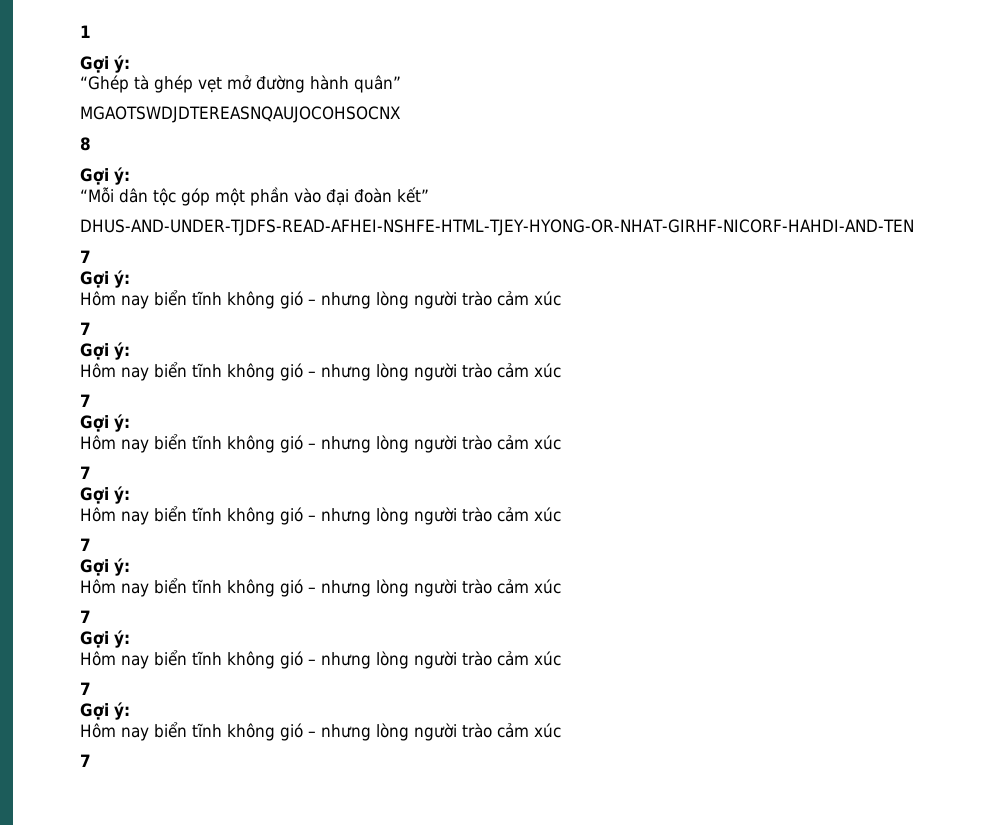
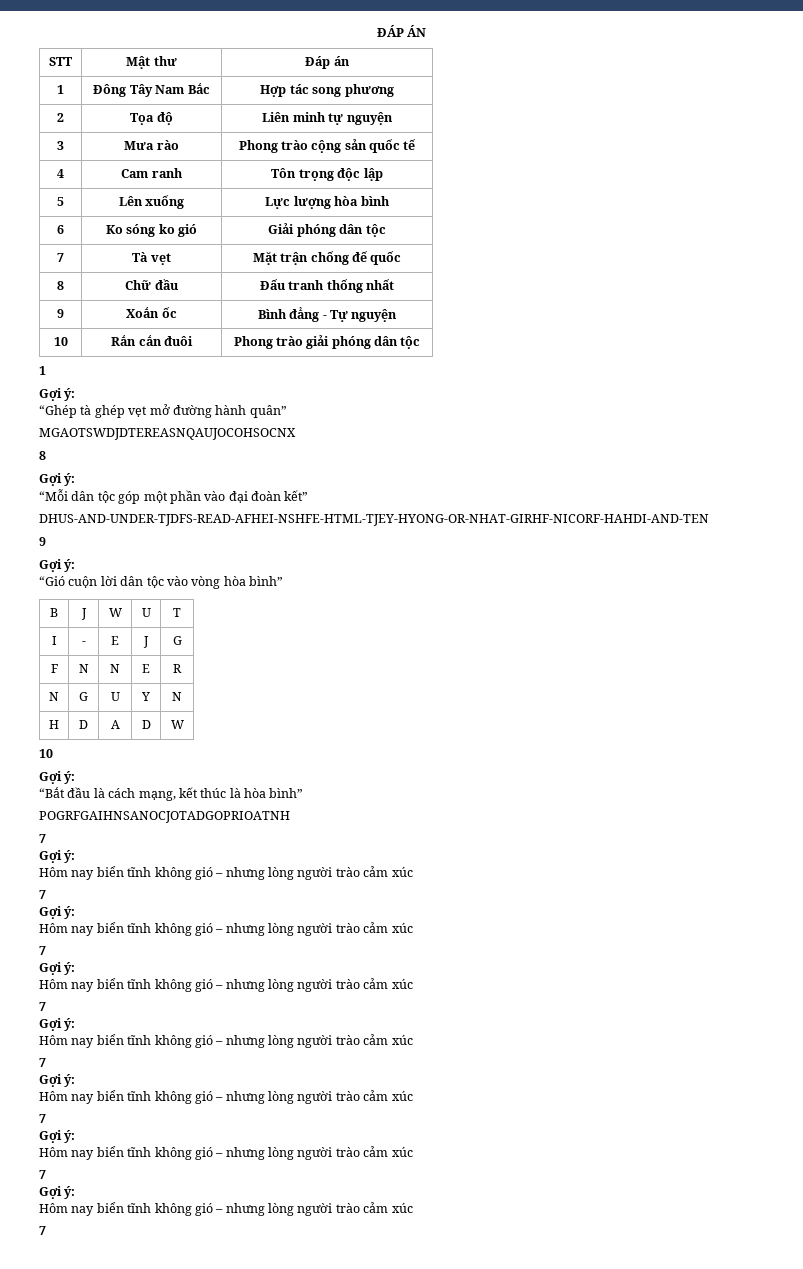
(80, 31) none -> [376,25,427,37] [49,57,73,66] [126,56,177,69] [305,56,350,69] [57,85,64,94] [93,83,210,97] [260,84,394,97] [57,113,64,122] [130,112,173,125] [262,112,393,125] [57,141,64,150] [124,140,179,150] [238,139,417,153] [57,169,64,178] [121,168,183,178] [271,168,383,181] [57,197,64,206] [118,195,185,209] [265,196,390,209] [57,225,64,234] [105,224,198,237] [268,223,386,237] [57,253,64,262] [132,252,171,265] [252,251,402,265] [57,281,64,290] [125,279,179,290] [259,279,395,293] [57,309,64,318] [126,307,177,318] [257,307,398,322] [53,337,68,346] [111,335,193,346] [233,335,421,349] ĐÁP ÁN // STT | Mật thư | Đáp án // 1 | Đông Tây Nam Bắc | Hợp tác song phương // 2 | Tọa độ | Liên minh tự nguyện // 3 | Mưa rào | Phong trào cộng sản quốc tế // 4 | Cam ranh | Tôn trọng độc lập // 5 | Lên xuống | Lực lượng hòa bình // 6 | Ko sóng ko gió | Giải phóng dân tộc // 7 | Tà vẹt | Mặt trận chống đế quốc // 8 | Chữ đầu | Đấu tranh thống nhất // 9 | Xoắn ốc | Bình đẳng - Tự nguyện // 10 | Rắn cắn đuôi | Phong trào giải phóng dân tộc //
(914, 227) none -> [39,537,46,546] [39,559,76,572] [39,576,283,589] [50,608,58,617] [80,608,87,620] [108,608,122,617] [141,608,151,617] [173,608,181,617] [51,636,57,645] [81,641,86,645] [111,636,119,645] [143,636,149,648] [172,636,182,645] [50,664,58,673] [78,664,89,673] [110,664,120,673] [142,664,150,673] [173,664,182,673] [49,692,59,701] [79,692,88,701] [110,692,120,701] [141,692,150,701] [172,692,182,701] [49,720,59,729] [79,720,88,729] [110,720,120,729] [141,720,151,729] [170,720,184,729] [39,749,53,758] [39,771,76,784] [39,787,304,801] [39,811,290,823] // 9 // Gợi ý: // “Gió cuộn lời dân tộc vào vòng hòa bình” // B | J | W | U | T // I | - | E | J | G // F | N | N | E | R // N | G | U | Y | N // H | D | A | D | W // 10 // Gợi ý: // “Bắt đầu là cách mạng, kết thúc là hòa bình” // POGRFGAIHNSANOCJOTADGOPRIOATNH

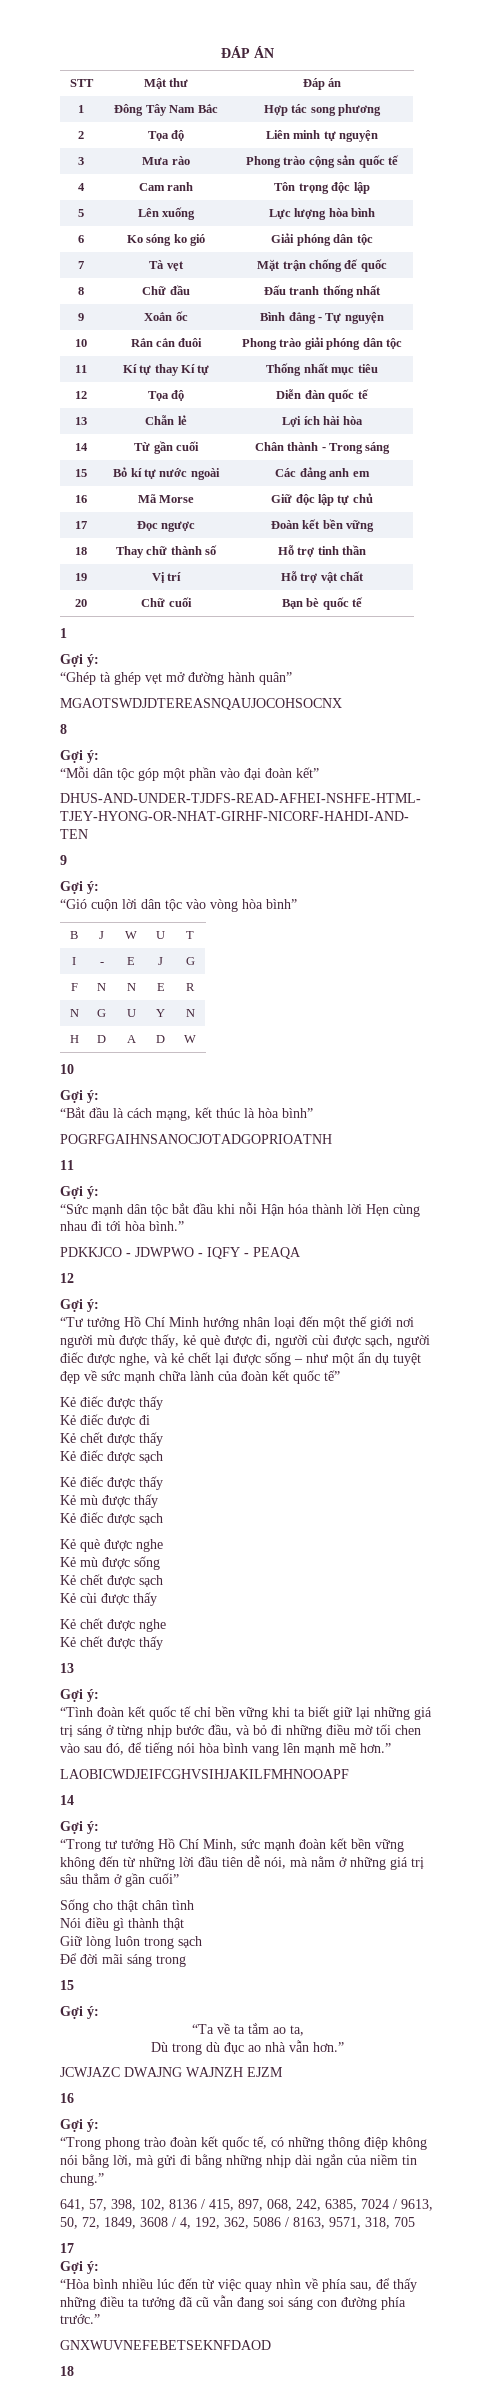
(421, 342) none -> [75,365,87,373] [122,364,210,376] [266,363,378,376] [75,391,87,399] [147,390,185,401] [276,389,369,402] [75,417,87,425] [145,415,187,425] [282,416,363,427] [75,443,88,451] [134,441,199,454] [254,442,391,454] [75,469,87,477] [113,467,220,480] [275,467,370,480] [75,495,87,503] [137,494,195,503] [271,493,373,506] [75,521,87,529] [136,521,196,532] [270,519,375,532] [75,547,87,555] [115,545,218,558] [277,545,367,557] [75,573,87,581] [151,572,182,583] [280,571,365,583] [75,599,87,607] [141,597,192,607] [281,597,364,610] // 11 | Kí tự thay Kí tự | Thống nhất mục tiêu // 12 | Tọa độ | Diễn đàn quốc tế // 13 | Chẵn lẻ | Lợi ích hài hòa // 14 | Từ gần cuối | Chân thành - Trong sáng // 15 | Bỏ kí tự nước ngoài | Các đảng anh em // 16 | Mã Morse | Giữ độc lập tự chủ // 17 | Đọc ngược | Đoàn kết bền vững // 18 | Thay chữ thành số | Hỗ trợ tinh thần // 19 | Vị trí | Hỗ trợ vật chất // 20 | Chữ cuối | Bạn bè quốc tế
[39,834,46,843] [39,850,76,863] [39,866,413,880] [39,890,46,899] [39,906,76,919] [39,922,413,936] [39,946,46,955] [39,962,76,975] [39,978,413,992] [39,1002,46,1011] [39,1018,76,1031] [39,1034,413,1048] [39,1058,46,1067] [39,1074,76,1087] [39,1090,413,1104] [39,1114,46,1123] [39,1130,76,1143] [39,1146,413,1160] [39,1170,46,1179] [39,1186,76,1199] [39,1202,413,1216] [39,1226,46,1235] 7 // Gợi ý: // Hôm nay biển tĩnh không gió – nhưng lòng người trào cảm xúc // 7 // Gợi ý: // Hôm nay biển tĩnh không gió – nhưng lòng người trào cảm xúc // 7 // Gợi ý: // Hôm nay biển tĩnh không gió – nhưng lòng người trào cảm xúc // 7 // Gợi ý: // Hôm nay biển tĩnh không gió – nhưng lòng người trào cảm xúc // 7 // Gợi ý: // Hôm nay biển tĩnh không gió – nhưng lòng người trào cảm xúc // 7 // Gợi ý: // Hôm nay biển tĩnh không gió – nhưng lòng người trào cảm xúc // 7 // Gợi ý: // Hôm nay biển tĩnh không gió – nhưng lòng người trào cảm xúc // 7 -> [60,1160,74,1170] [60,1186,99,1199] [60,1202,420,1217] [60,1221,184,1231] [60,1247,301,1259] [60,1273,74,1283] [60,1299,99,1312] [60,1316,414,1330] [60,1334,430,1348] [60,1352,421,1366] [60,1370,340,1384] [60,1396,163,1410] [60,1414,150,1427] [60,1432,163,1446] [60,1450,163,1463] [60,1476,163,1490] [60,1494,158,1508] [60,1512,163,1525] [60,1539,163,1552] [60,1556,160,1570] [60,1574,163,1587] [60,1592,157,1606] [60,1618,166,1632] [60,1636,163,1650] [60,1663,74,1673] [60,1689,99,1702] [60,1706,432,1720] [60,1724,421,1738] [60,1742,391,1756] [60,1769,349,1779] [60,1795,74,1805] [60,1821,99,1834] [60,1838,404,1852] [60,1855,424,1870] [60,1873,179,1887] [60,1899,194,1913] [60,1917,184,1931] [60,1936,202,1949] [60,1953,186,1967] [60,1980,74,1990] [60,2006,99,2019] [191,2023,304,2036] [151,2040,344,2055] [60,2067,283,2077] [60,2093,74,2103] [60,2119,99,2132] [60,2136,427,2150] [60,2154,417,2168] [60,2173,104,2186] [60,2199,433,2211] [60,2217,415,2229] [60,2243,74,2253] [60,2261,99,2274] [60,2278,417,2292] [60,2295,406,2310] [60,2314,100,2324] [60,2340,271,2350] [60,2366,74,2376] 11 // Gợi ý: // “Sức mạnh dân tộc bắt đầu khi nỗi Hận hóa thành lời Hẹn cùng nhau đi tới hòa bình.” // PDKKJCO - JDWPWO - IQFY - PEAQA // 12 // Gợi ý: // “Tư tưởng Hồ Chí Minh hướng nhân loại đến một thế giới nơi người mù được thấy, kẻ què được đi, người cùi được sạch, người điếc được nghe, và kẻ chết lại được sống – như một ẩn dụ tuyệt đẹp về sức mạnh chữa lành của đoàn kết quốc tế” // Kẻ điếc được thấy // Kẻ điếc được đi // Kẻ chết được thấy // Kẻ điếc được sạch // Kẻ điếc được thấy // Kẻ mù được thấy // Kẻ điếc được sạch // Kẻ què được nghe // Kẻ mù được sống // Kẻ chết được sạch // Kẻ cùi được thấy // Kẻ chết được nghe // Kẻ chết được thấy // 13 // Gợi ý: // “Tình đoàn kết quốc tế chỉ bền vững khi ta biết giữ lại những giá trị sáng ở từng nhịp bước đầu, và bỏ đi những điều mờ tối chen vào sau đó, để tiếng nói hòa bình vang lên mạnh mẽ hơn.” // LAOBICWDJEIFCGHVSIHJAKILFMHNOOAPF // 14 // Gợi ý: // “Trong tư tưởng Hồ Chí Minh, sức mạnh đoàn kết bền vững không đến từ những lời đầu tiên dễ nói, mà nằm ở những giá trị sâu thẳm ở gần cuối” // Sống cho thật chân tình // Nói điều gì thành thật // Giữ lòng luôn trong sạch // Để đời mãi sáng trong // 15 // Gợi ý: // “Ta về ta tắm ao ta, // Dù trong dù đục ao nhà vẫn hơn.” // JCWJAZC DWAJNG WAJNZH EJZM // 16 // Gợi ý: // “Trong phong trào đoàn kết quốc tế, có những thông điệp không nói bằng lời, mà gửi đi bằng những nhịp dài ngắn của niềm tin chung.” // 641, 57, 398, 102, 8136 / 415, 897, 068, 242, 6385, 7024 / 9613, 50, 72, 1849, 3608 / 4, 192, 362, 5086 / 8163, 9571, 318, 705 // 17 // Gợi ý: // “Hòa bình nhiều lúc đến từ việc quay nhìn về phía sau, để thấy những điều ta tưởng đã cũ vẫn đang soi sáng con đường phía trước.” // GNXWUVNEFEBETSEKNFDAOD // 18

